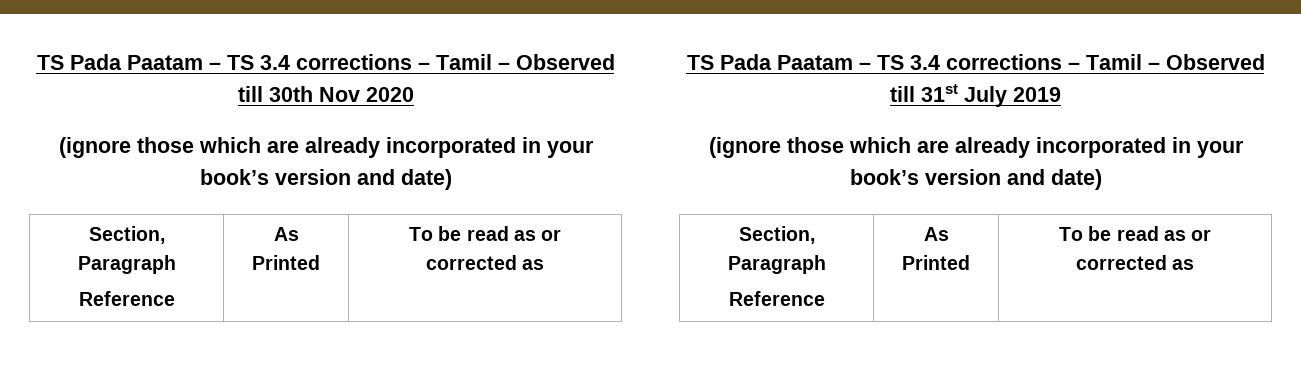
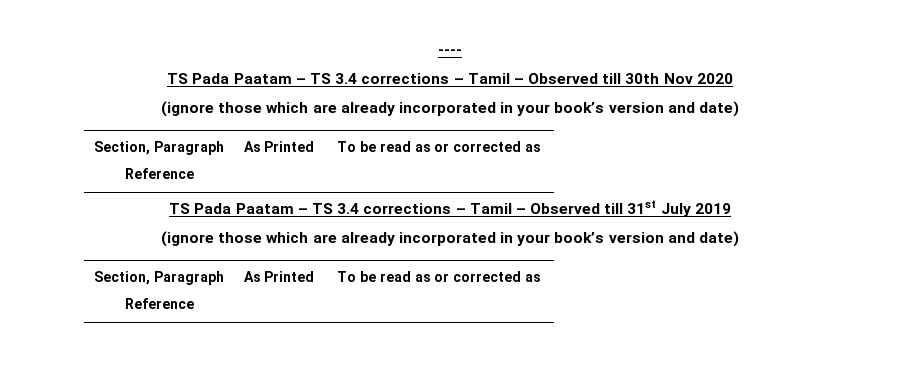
(36, 62) none -> [438,49,462,55] ---- //

